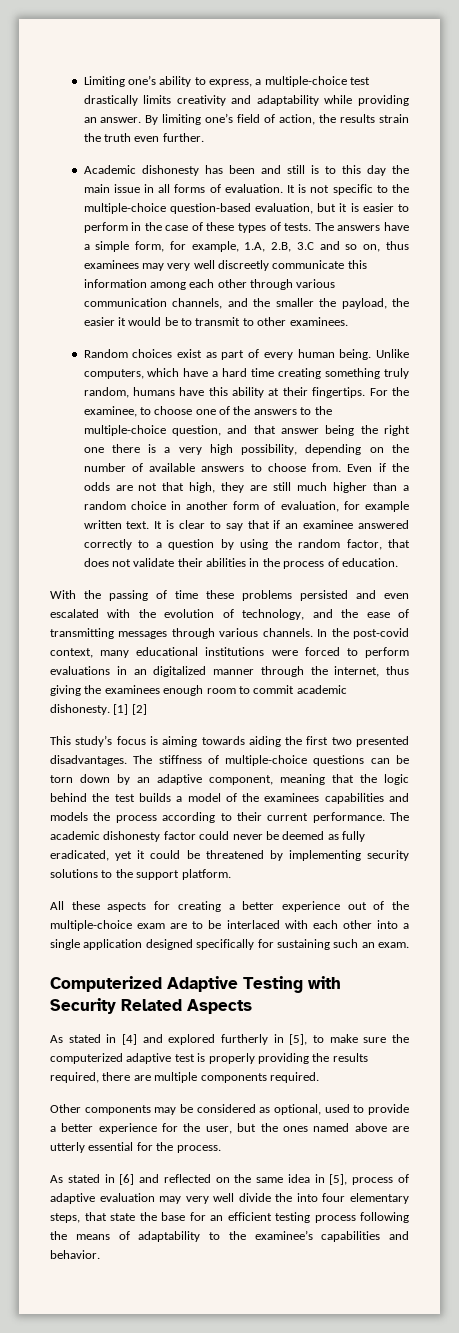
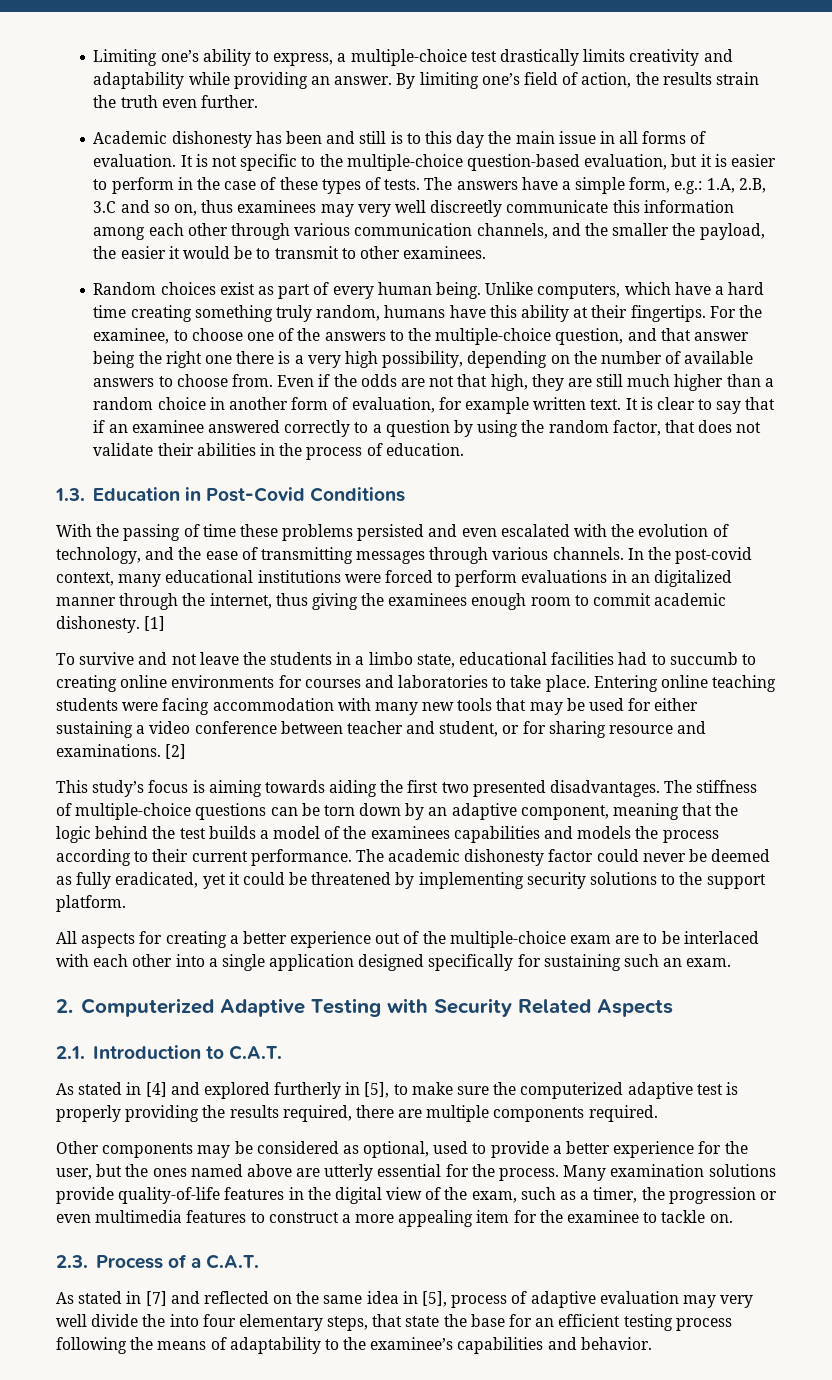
[169,241,239,252] for example, -> [674,181,703,194] e.g.:
(398, 562) none -> [55,487,406,502] // 1.3. Education in Post-Covid Conditions
(129, 709) none -> [56,652,756,668] [56,675,777,692] [56,698,699,715] [56,721,707,738] [56,744,161,757] // To survive and not leave the students in a limbo state, educational facilities had to succumb to creating online environments for courses and laboratories to take place. Entering online teaching students were facing accommodation with many new tools that may be used for either sustaining a video conference between teacher and student, or for sharing resource and examinations.
[71,901,100,910] these -> (77, 937) none
(409, 945) none -> [56,999,73,1013] 2.
(252, 1006) none -> [56,1045,283,1060] // 2.1. Introduction to C.A.T.
[50,1174,135,1185] // As stated in [6] -> [563,1164,776,1181] [56,1187,777,1204] [56,1210,733,1227] [56,1254,260,1269] [56,1291,167,1306] Many examination solutions provide quality-of-life features in the digital view of the exam, such as a timer, the progression or even multimedia features to construct a more appealing item for the examinee to tackle on. // 2.3. Process of a C.A.T. // As stated in [7]

